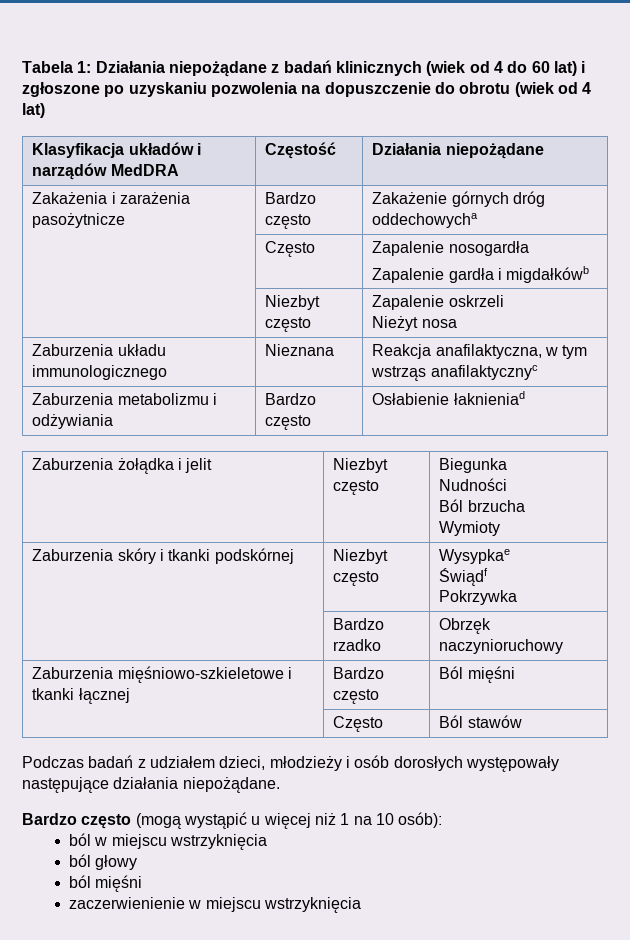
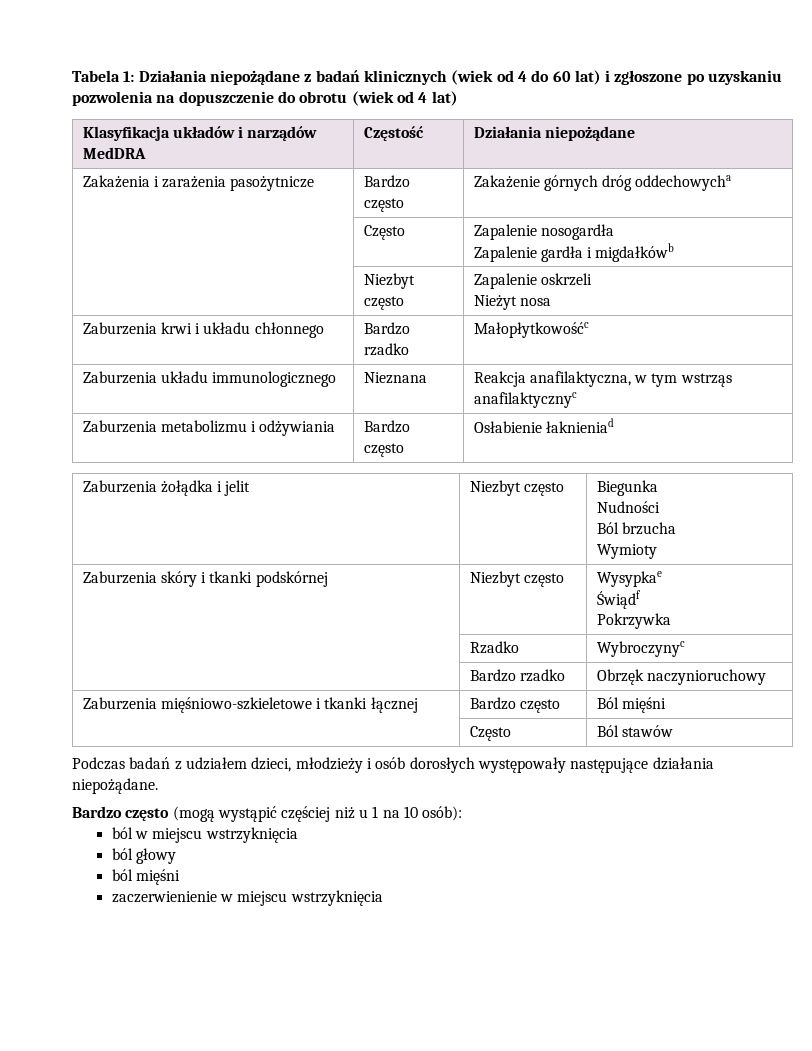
(457, 323) none -> [82,322,324,338] [363,322,410,335] [363,343,409,356] [473,322,589,338] // Zaburzenia krwi i układu chłonnego | Bardzo rzadko | Małopłytkowośćc
(518, 597) none -> [469,641,519,654] [596,641,685,657] // | Rzadko | Wybroczynyc
[251,813,336,829] u więcej niż -> [281,806,368,822] częściej niż u

